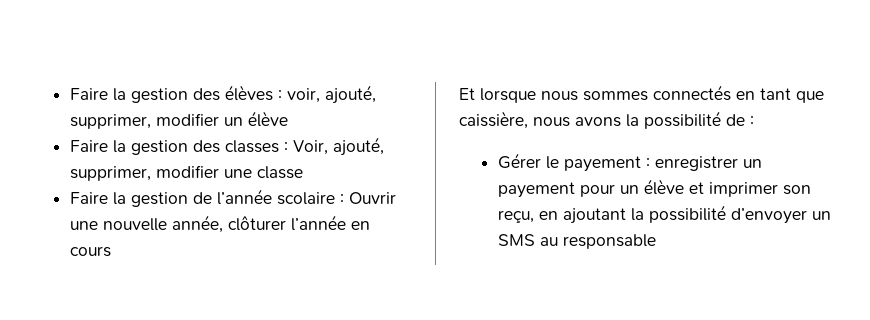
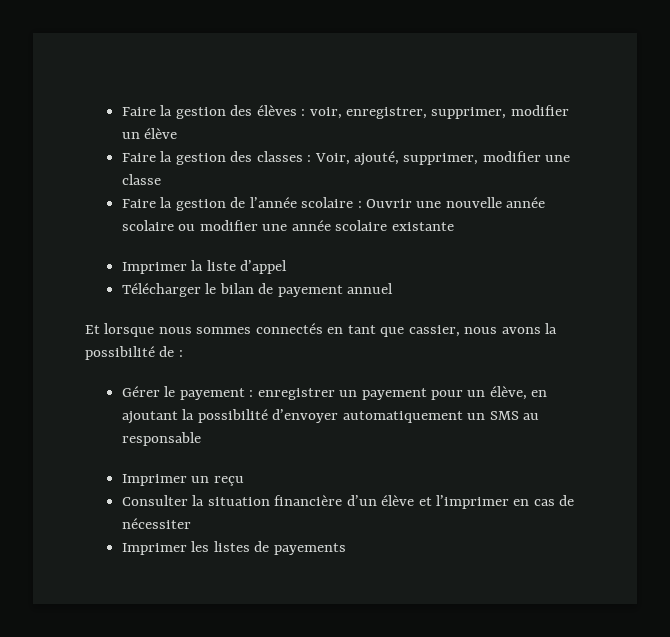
[324,85,376,104] ajouté, -> [345,107,427,119] enregistrer,
[171,215,370,233] [69,246,111,257] année, clôturer l’année en cours -> [506,197,546,208] [121,220,454,231] [121,260,288,274] [121,283,394,297] année scolaire ou modifier une année scolaire existante // Imprimer la liste d’appel // Télécharger le bilan de payement annuel
[459,111,528,129] caissière, -> [408,325,460,337] cassier,
[643,179,811,197] [497,210,534,223] élève et imprimer son reçu, -> [489,386,527,400] élève,
(807, 216) none -> [342,411,463,423] automatiquement
(656, 241) none -> [121,474,244,486] [121,495,575,509] [121,518,191,529] [121,541,346,555] // Imprimer un reçu // Consulter la situation financière d’un élève et l’imprimer en cas de nécessiter // Imprimer les listes de payements

